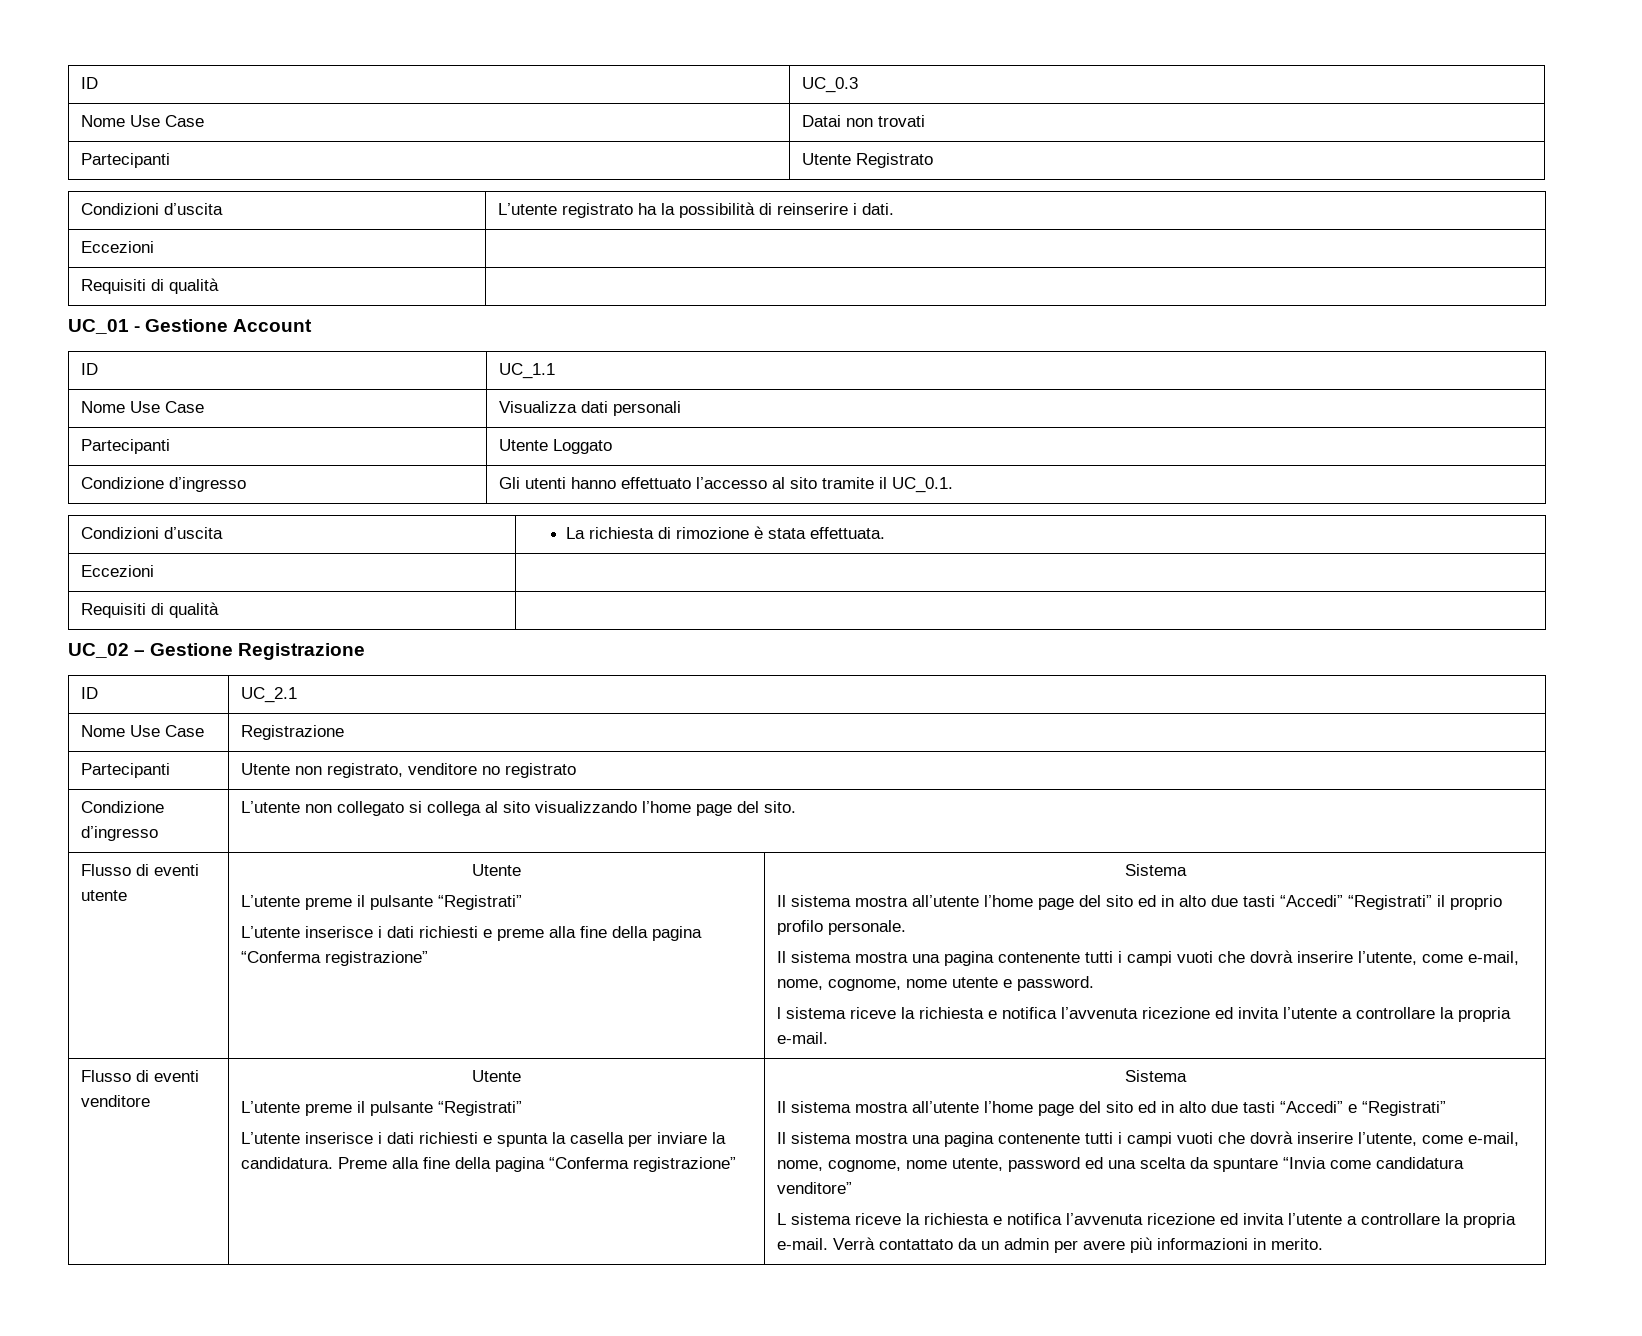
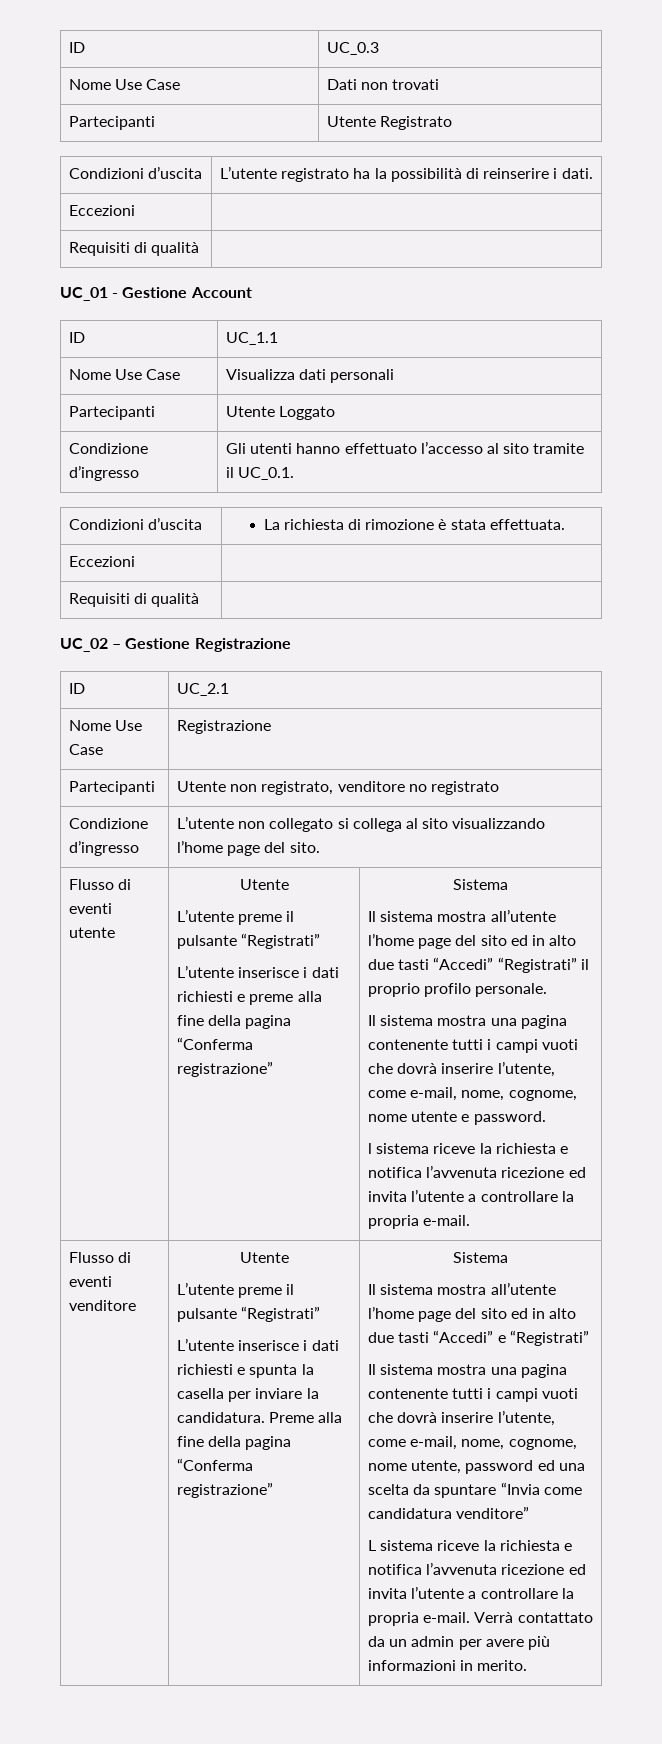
[802,115,842,127] Datai -> [327,79,358,90] Dati

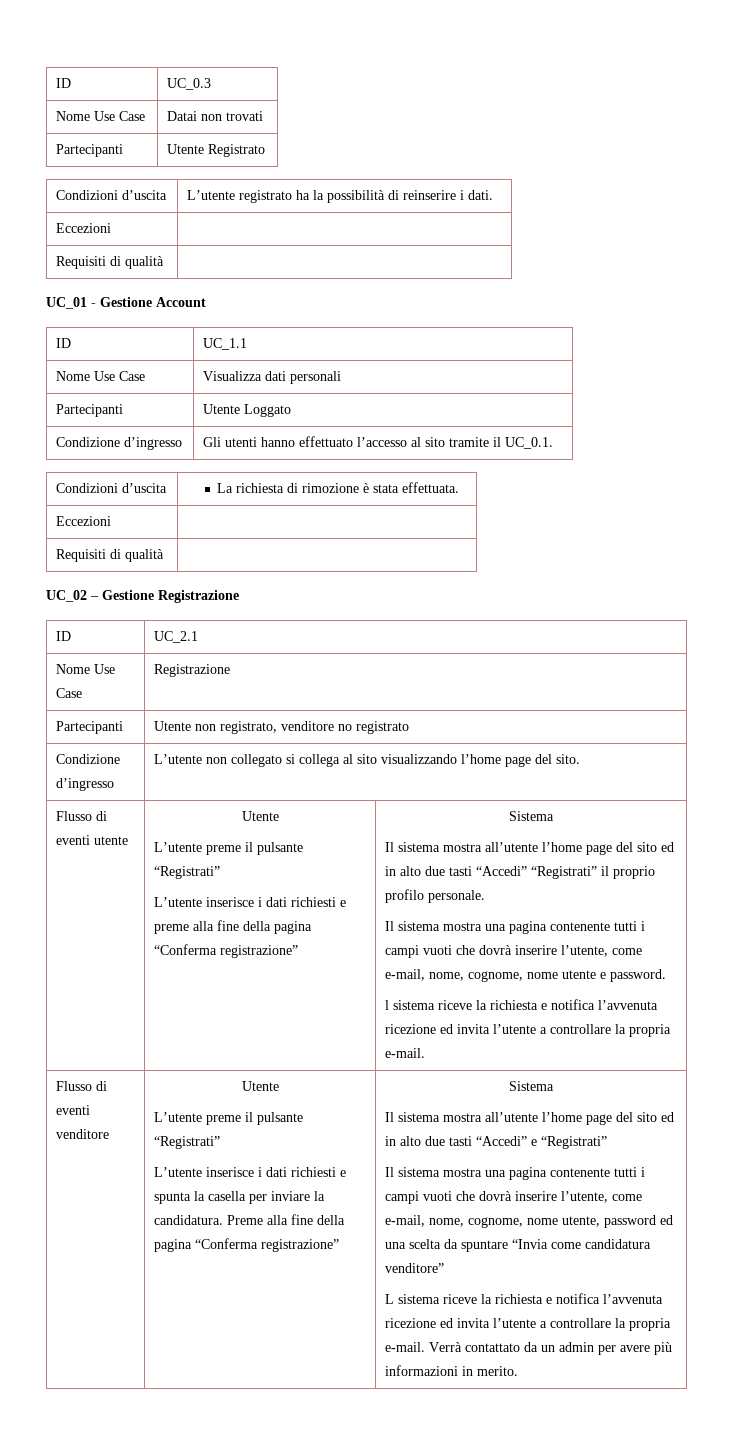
[327,79,358,90] Dati -> [166,111,197,121] Datai

